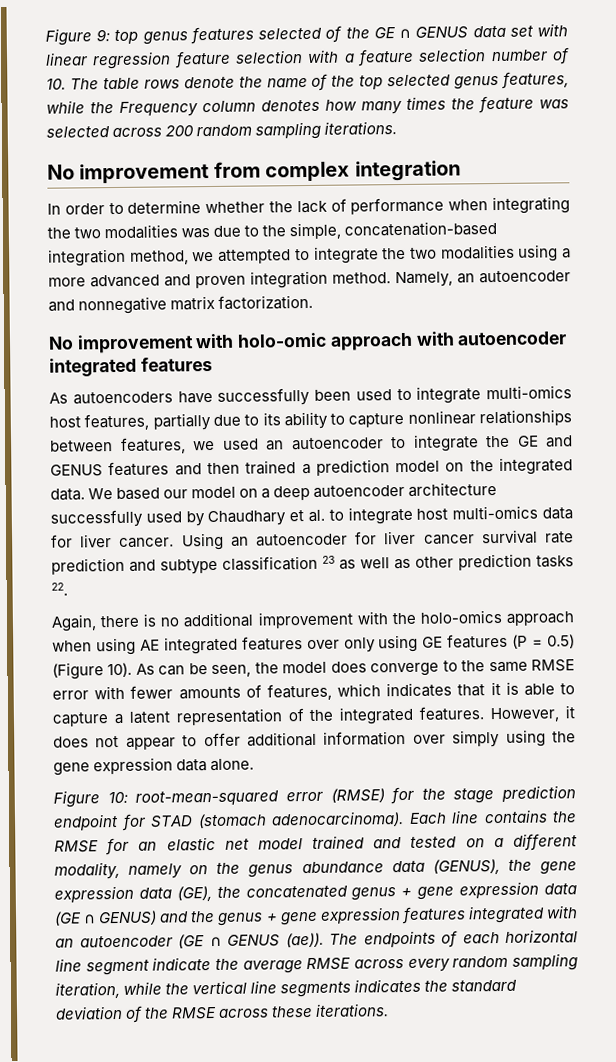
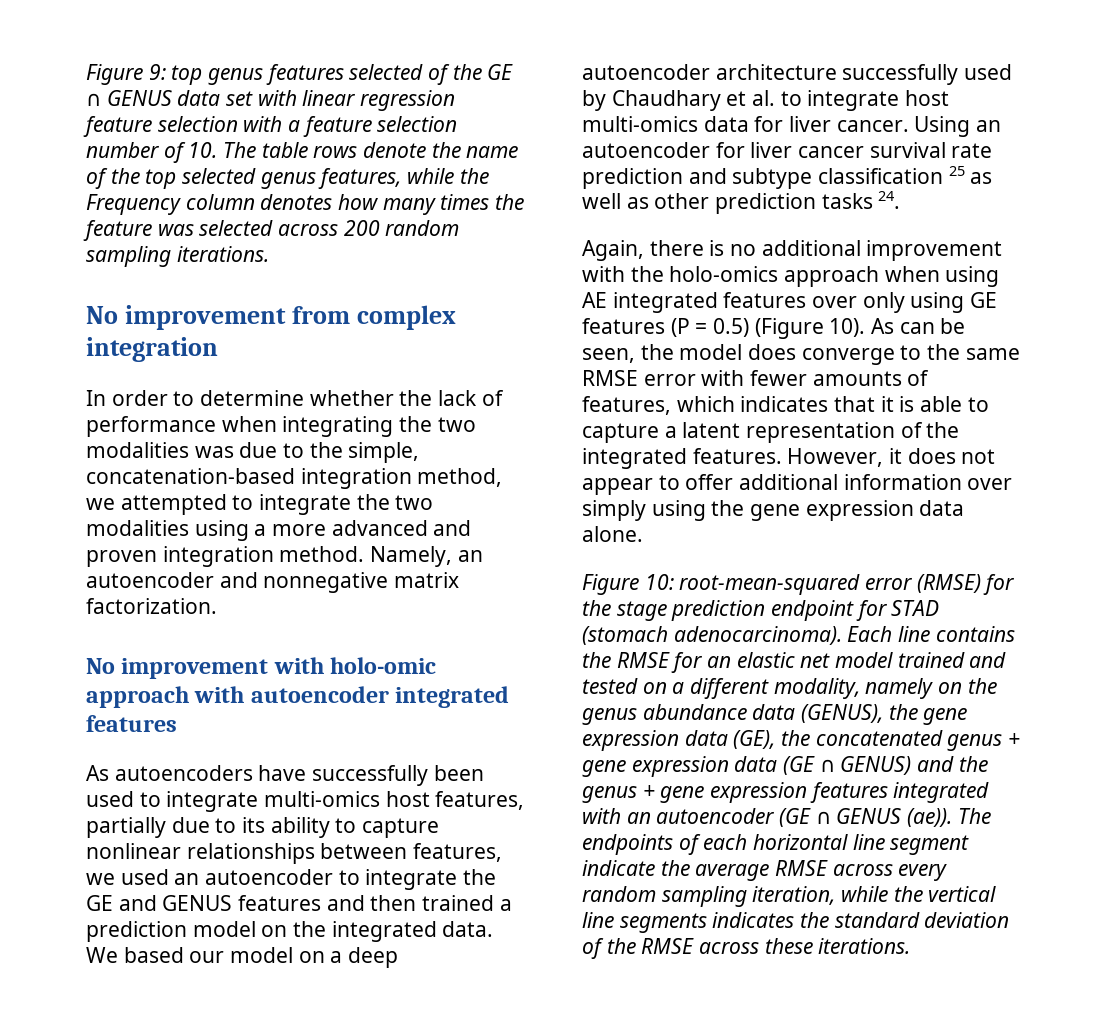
[322,555,335,564] 23 -> [948,166,965,176] 25
[51,582,68,596] 22. -> [878,191,901,209] 24.

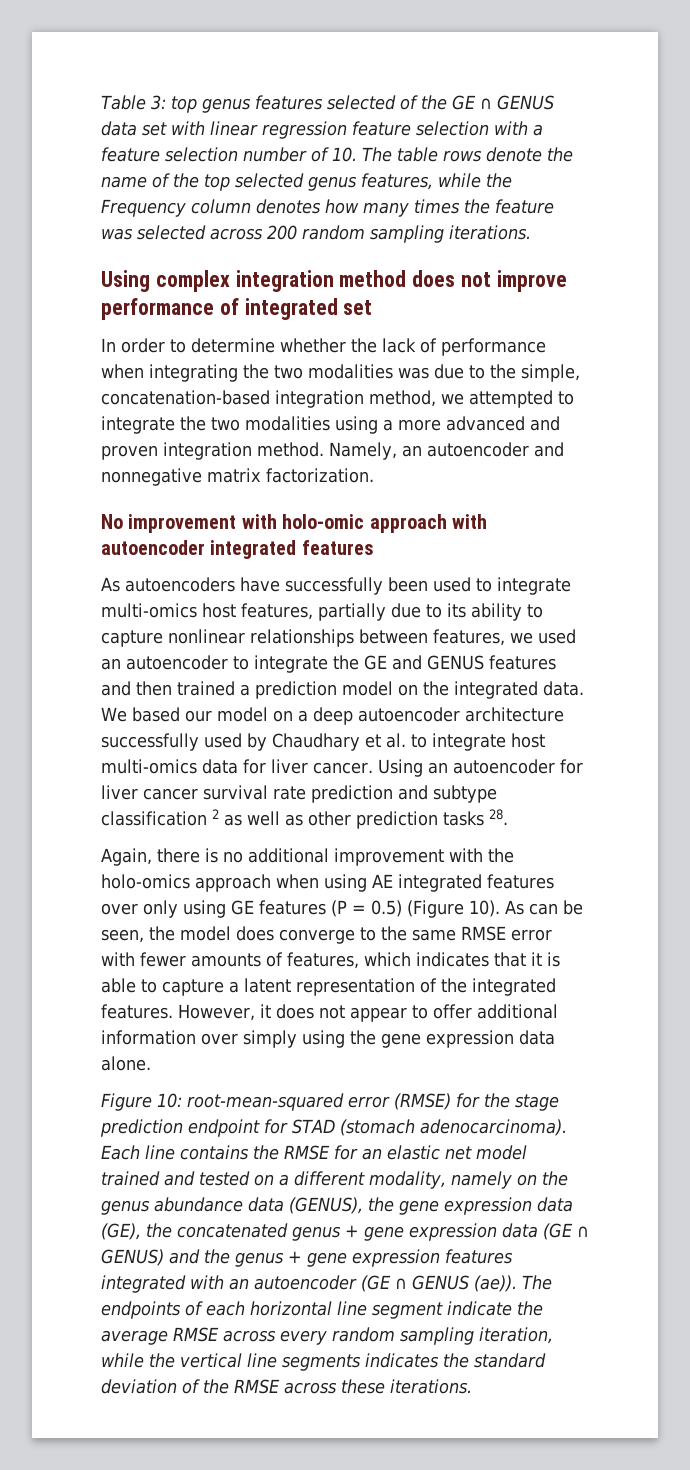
[86,64,166,85] Figure 9: -> [101,95,166,110] Table 3:
[86,305,351,330] No improvement from -> [101,270,150,292] Using
(218, 349) none -> [339,270,567,292] [101,298,373,320] method does not improve performance of integrated set
[948,166,965,176] 25 -> [212,809,219,819] 2
[878,191,901,209] 24. -> [489,809,508,825] 28.

